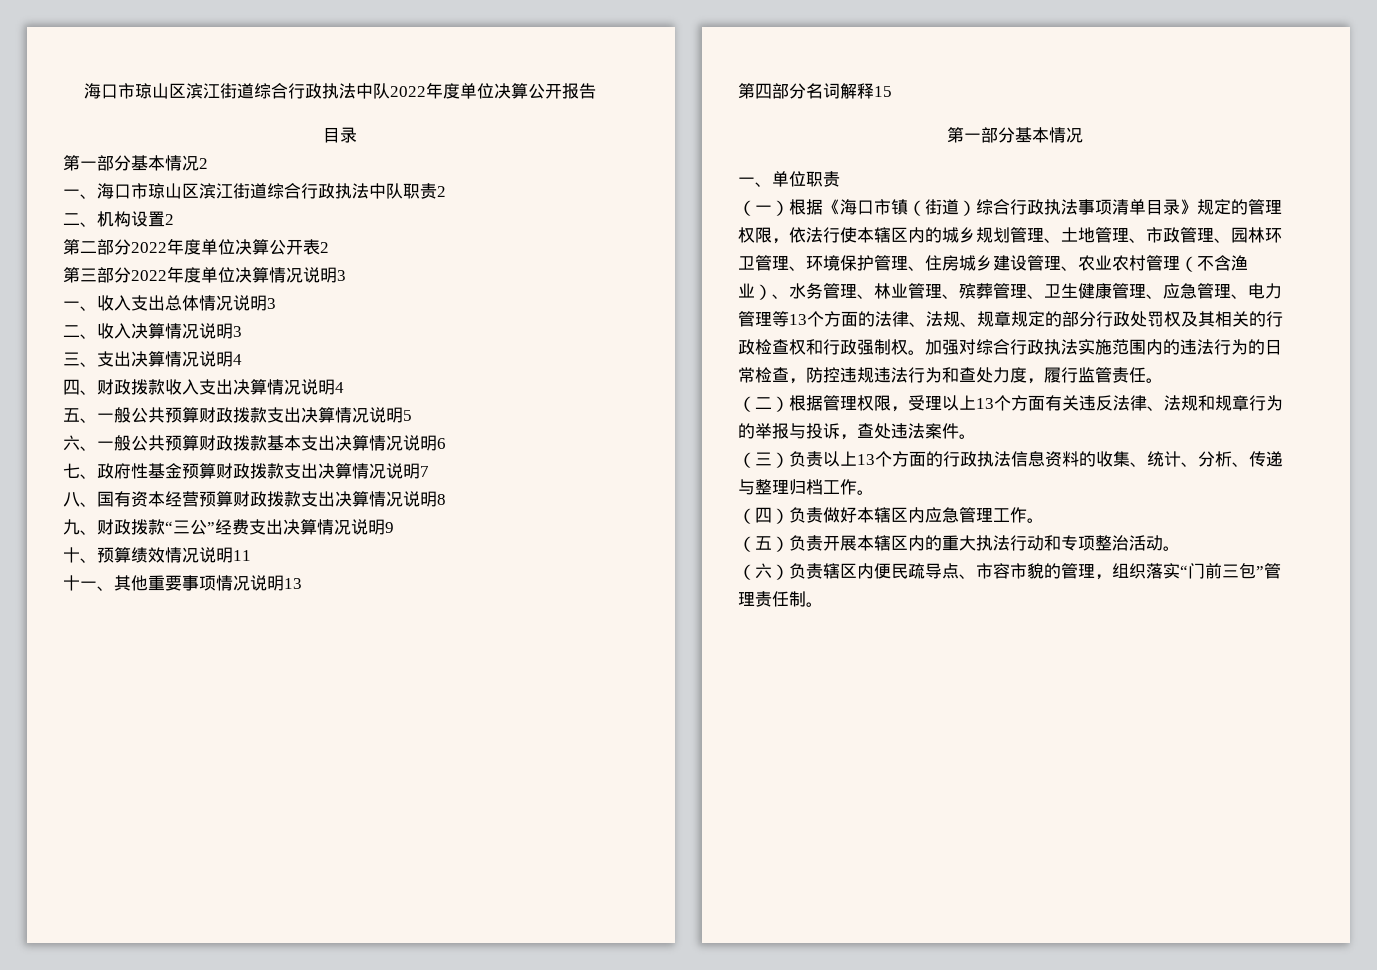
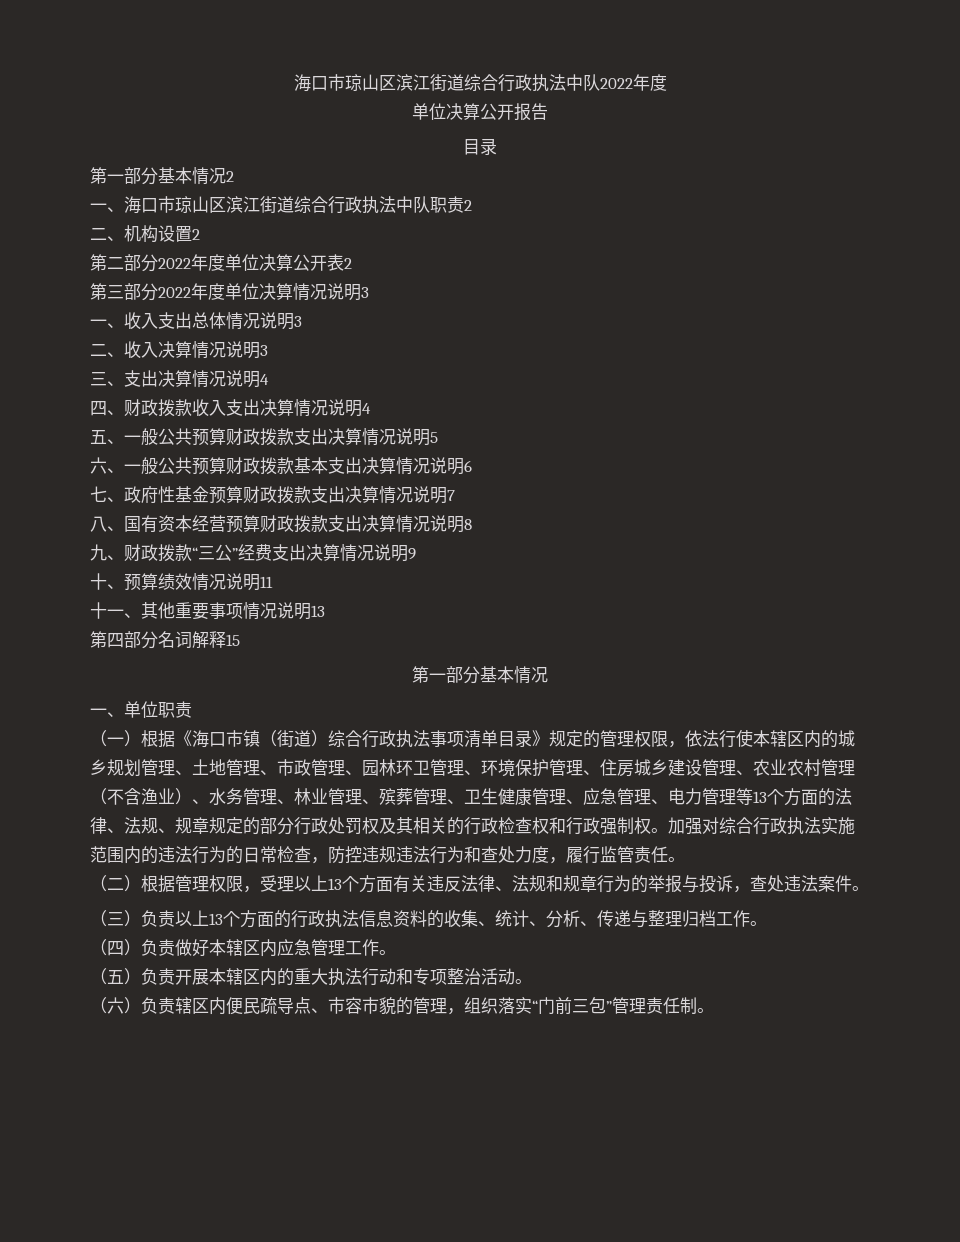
(460, 91) none -> (667, 82) //

